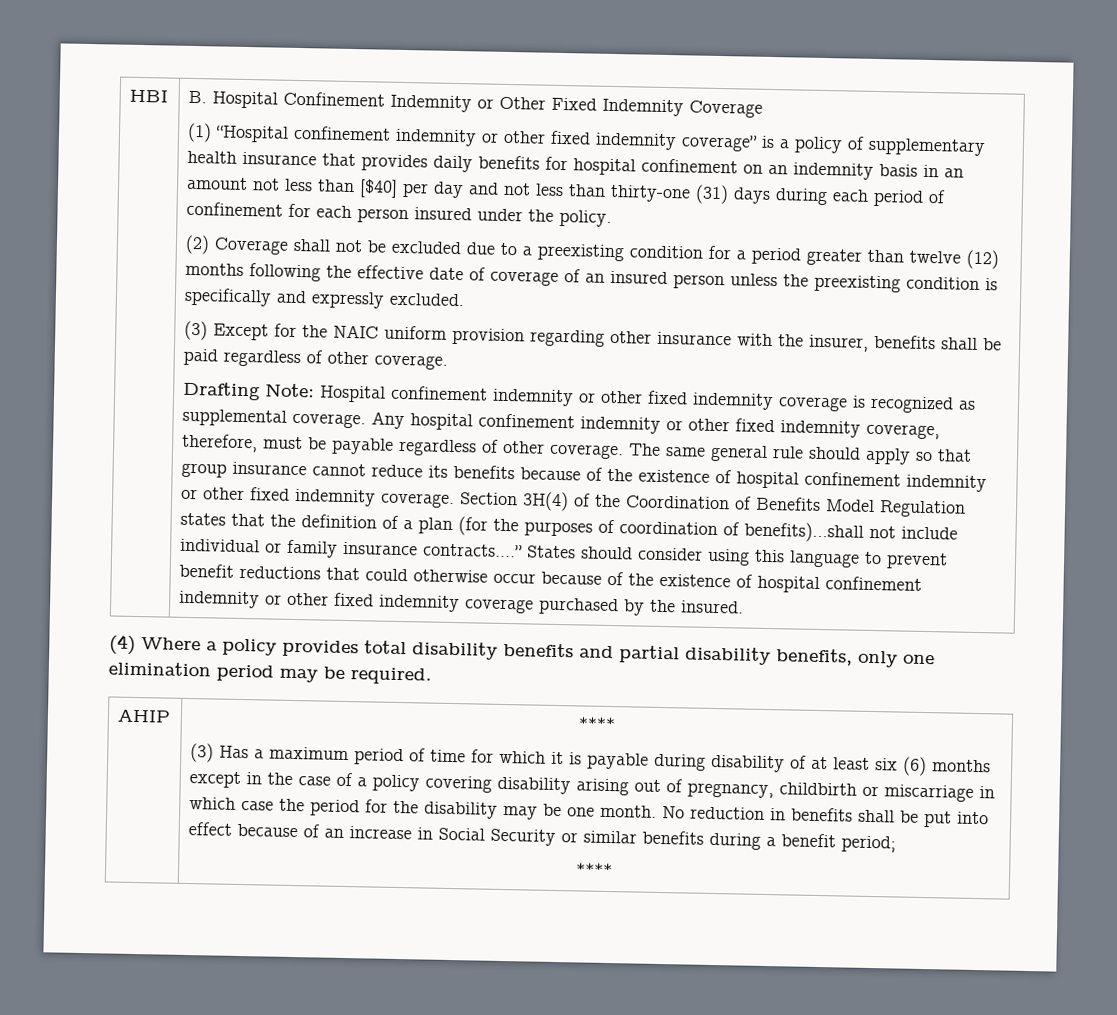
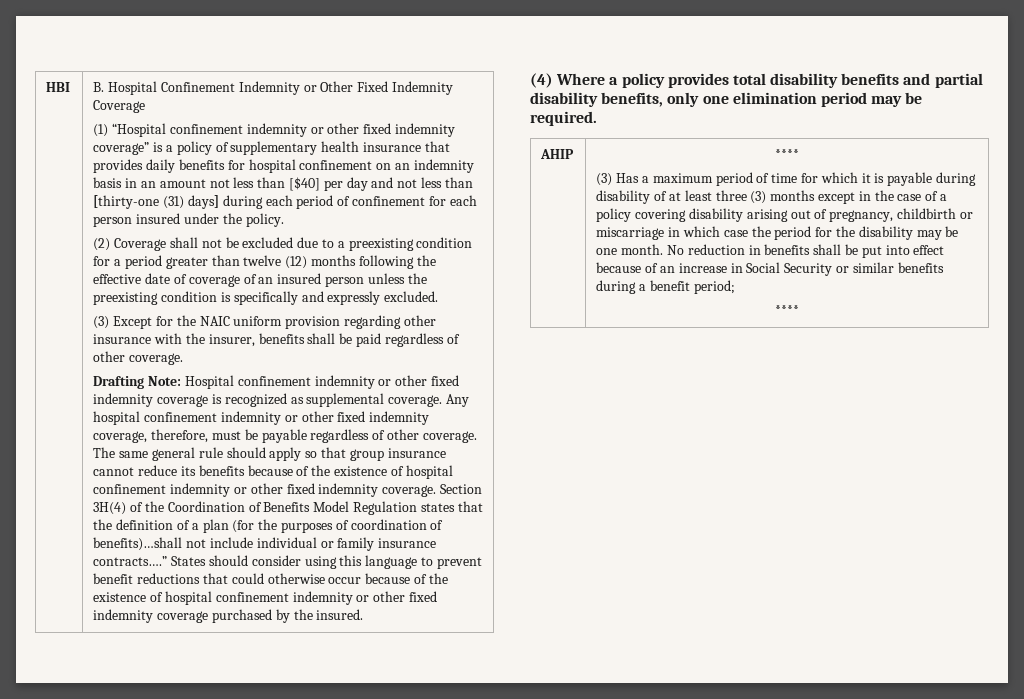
[610,184,772,205] thirty-one (31) days -> [93,195,220,209] [thirty-one (31) days]
[875,756,928,777] six (6) -> [715,190,767,204] three (3)

